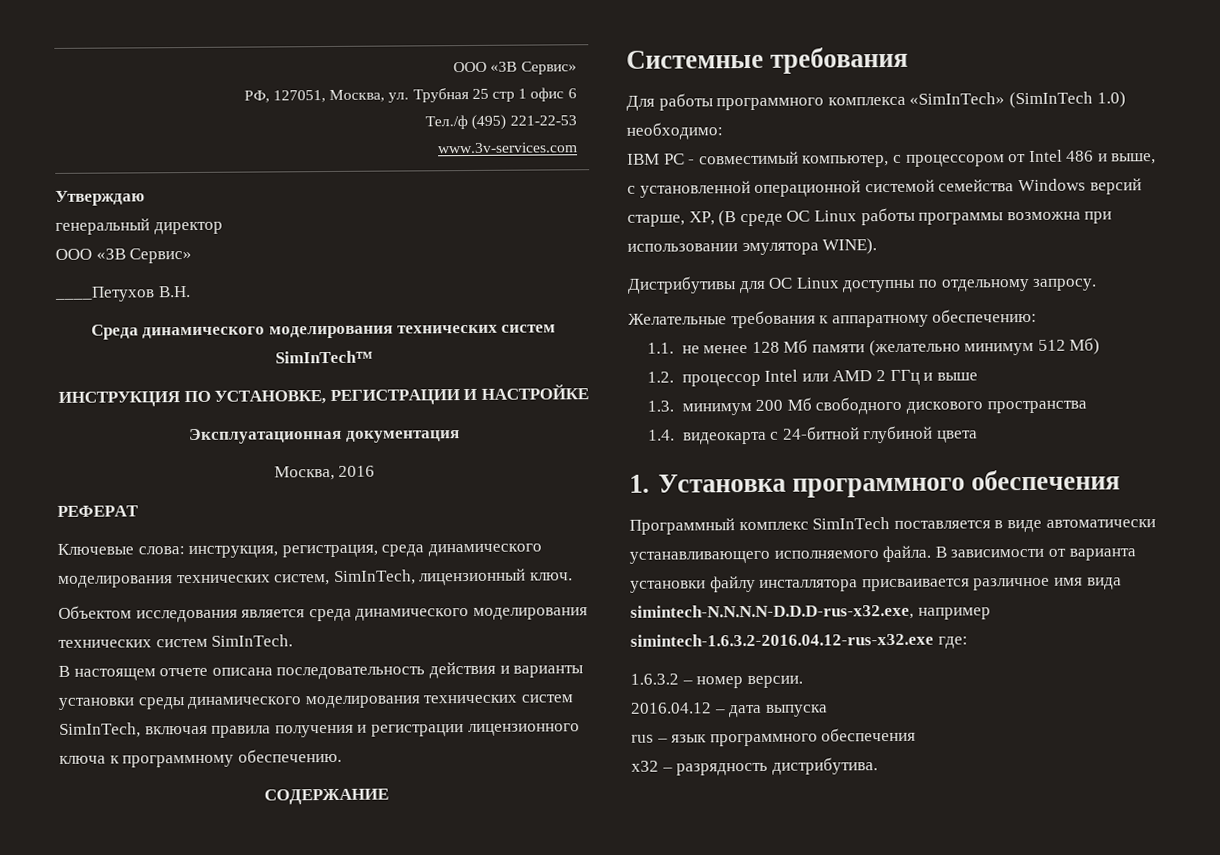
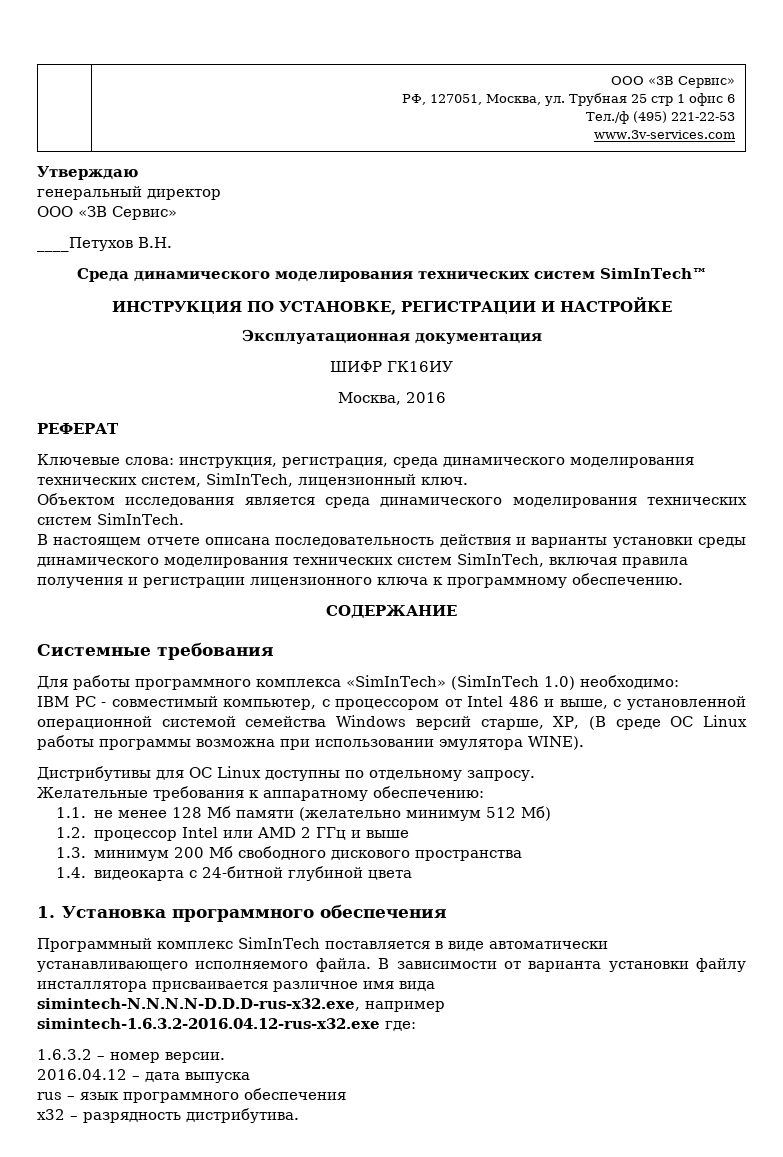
(460, 436) none -> [330,361,453,372] // ШИФР ГК16ИУ

